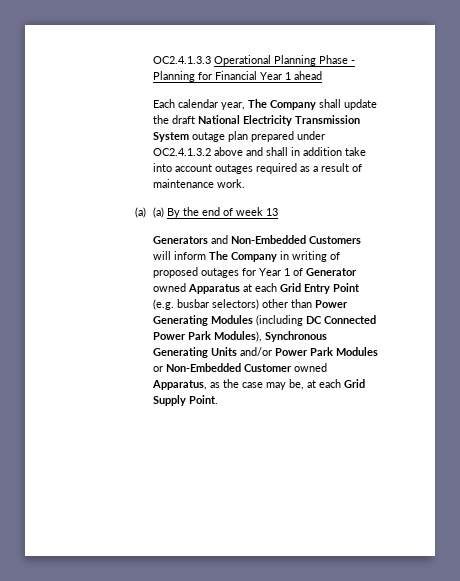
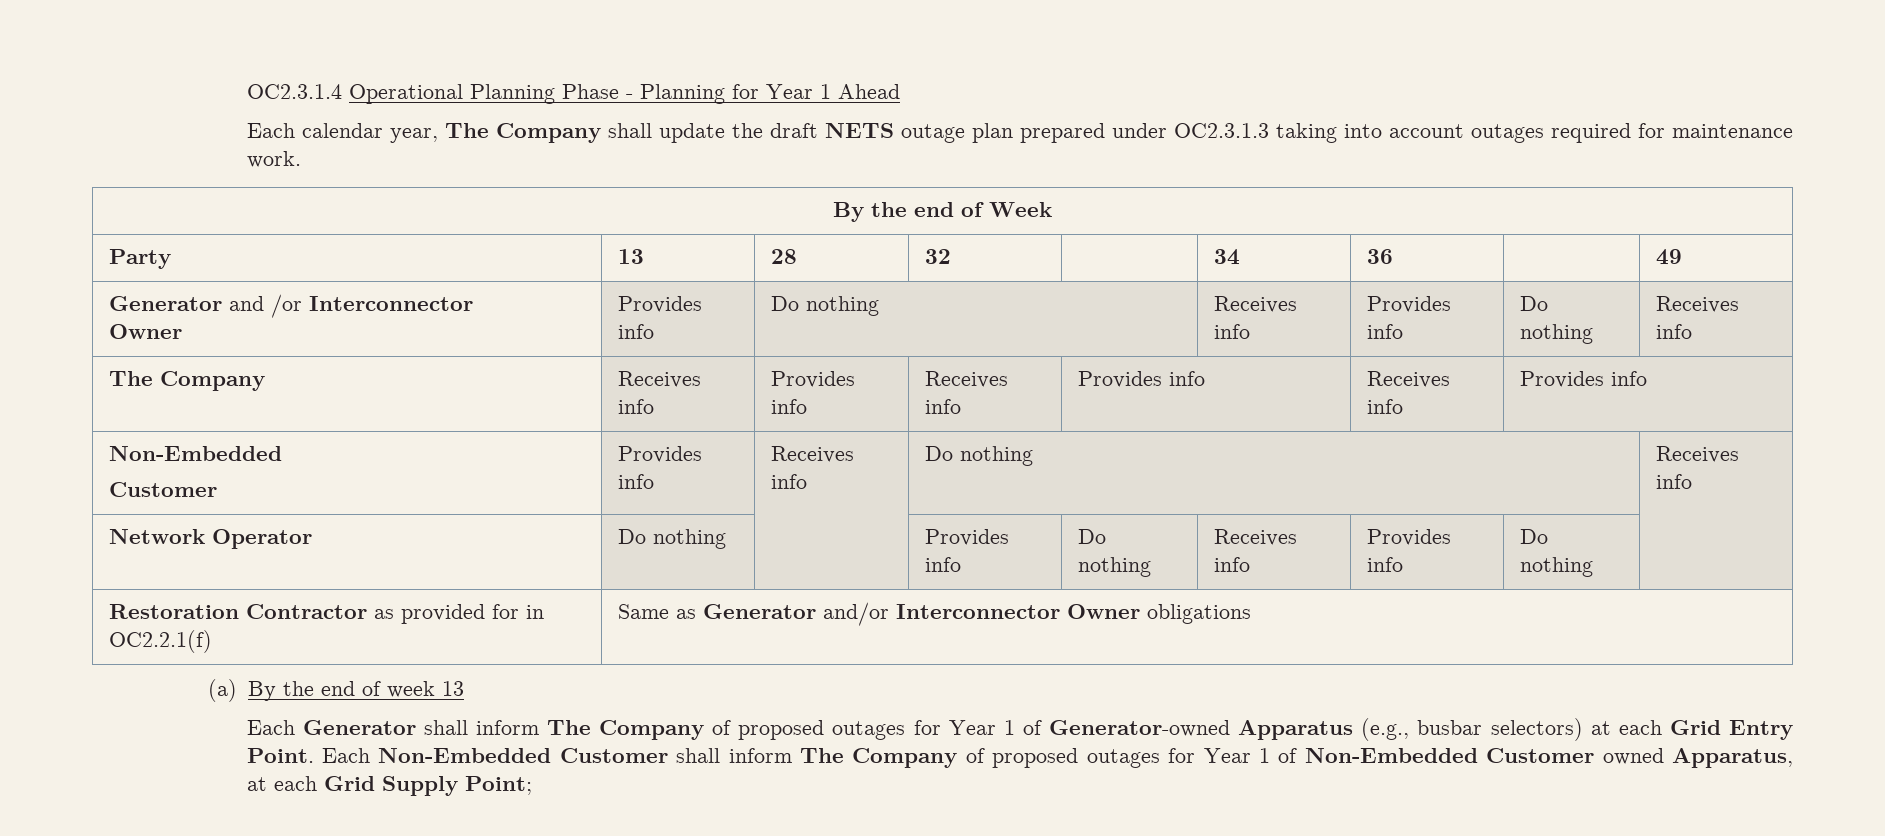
[152,56,211,64] OC2.4.1.3.3 -> [246,84,342,99] OC2.3.1.4
[214,71,322,80] Financial Year 1 ahead -> [765,84,900,99] Year 1 Ahead
[197,115,360,126] [152,131,325,142] [152,147,366,156] [152,163,362,174] [152,179,245,188] [134,207,164,218] National Electricity Transmission System outage plan prepared under OC2.4.1.3.2 above and shall in addition take into account outages required as a result of maintenance work. // (a) (a) -> [824,123,1794,143] [246,151,301,168] [833,202,1052,222] [108,249,171,269] [617,249,644,264] [770,249,797,264] [924,249,951,264] [1213,249,1240,265] [1366,249,1393,264] [1655,249,1682,265] [108,294,473,318] [108,324,182,339] [617,296,702,313] [617,324,654,339] [770,296,879,316] [1213,296,1297,313] [1213,324,1250,339] [1366,296,1451,313] [1366,324,1403,339] [1519,296,1548,311] [1519,324,1593,344] [1655,296,1739,313] [1655,324,1692,339] [108,371,265,391] [617,371,701,388] [617,399,654,414] [770,371,855,388] [770,399,807,414] [924,371,1008,388] [924,399,961,414] [1077,371,1205,388] [1366,371,1450,388] [1366,399,1403,414] [1519,371,1647,388] [108,446,282,461] [108,482,217,497] [617,446,702,463] [617,474,654,489] [770,446,854,463] [770,474,807,489] [924,446,1033,466] [1655,446,1739,463] [1655,474,1692,489] [108,529,312,549] [617,529,726,549] [924,529,1009,546] [924,557,961,572] [1077,529,1106,544] [1077,557,1151,577] [1213,529,1297,546] [1213,557,1250,572] [1366,529,1451,546] [1366,557,1403,572] [1519,529,1548,544] [1519,557,1593,577] [108,604,544,624] [108,630,212,653] [617,602,1251,626] [207,679,237,702] NETS outage plan prepared under OC2.3.1.3 taking into account outages required for maintenance work. // By the end of Week // Party | 13 | 28 | 32 | | 34 | 36 | | 49 // Generator and /or Interconnector // Owner | Provides info | Do nothing | Receives info | Provides info | Do nothing | Receives info // The Company | Receives info | Provides info | Receives info | Provides info | Receives info | Provides info // Non-Embedded // Customer | Provides info | Receives info | Do nothing | Receives info // Network Operator | Do nothing | | Provides info | Do nothing | Receives info | Provides info | Do nothing | // Restoration Contractor as provided for in OC2.2.1(f) | Same as Generator and/or Interconnector Owner obligations // (a)
[152,235,361,244] [152,251,340,262] [152,267,357,278] [152,283,360,294] [152,299,348,310] [152,315,376,326] [152,331,327,342] [152,347,378,358] [152,363,327,372] [151,379,304,390] Generators and Non-Embedded Customers will inform The Company in writing of proposed outages for Year 1 of Generator owned Apparatus at each Grid Entry Point (e.g. busbar selectors) other than Power Generating Modules (including DC Connected Power Park Modules), Synchronous Generating Units and/or Power Park Modules or Non-Embedded Customer owned Apparatus, as the case may be, -> [246,718,1794,741] [246,748,1793,768] Each Generator shall inform The Company of proposed outages for Year 1 of Generator-owned Apparatus (e.g., busbar selectors) at each Grid Entry Point. Each Non-Embedded Customer shall inform The Company of proposed outages for Year 1 of Non-Embedded Customer owned Apparatus,
[188,395,218,404] Point. -> [464,776,532,795] Point;

